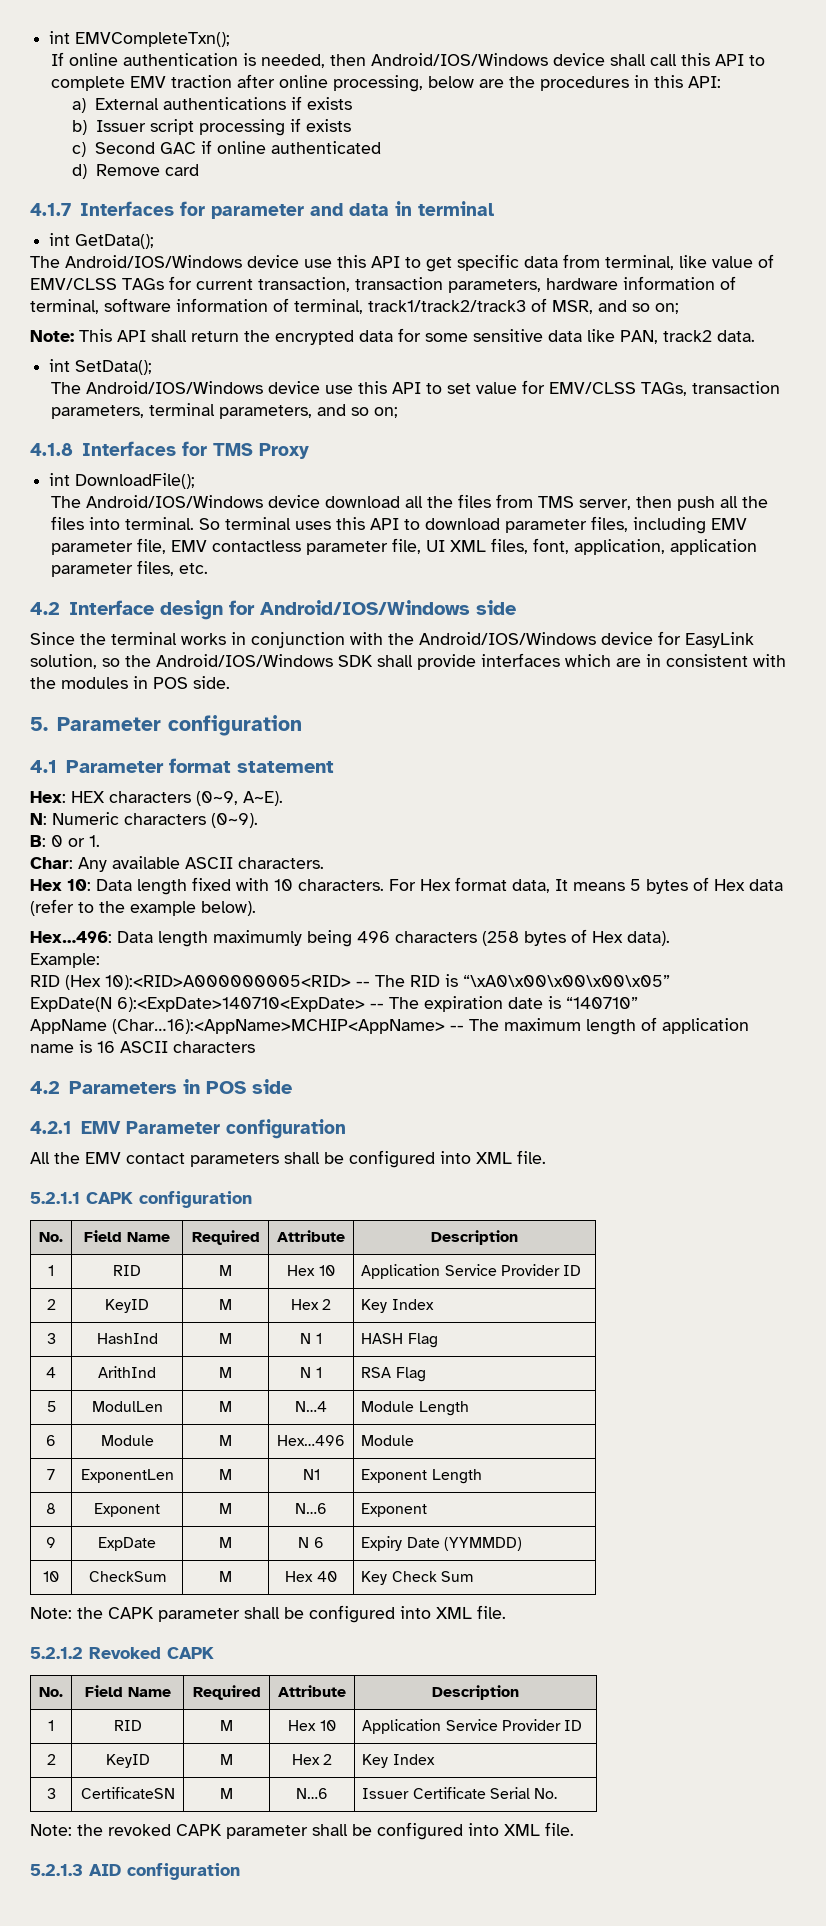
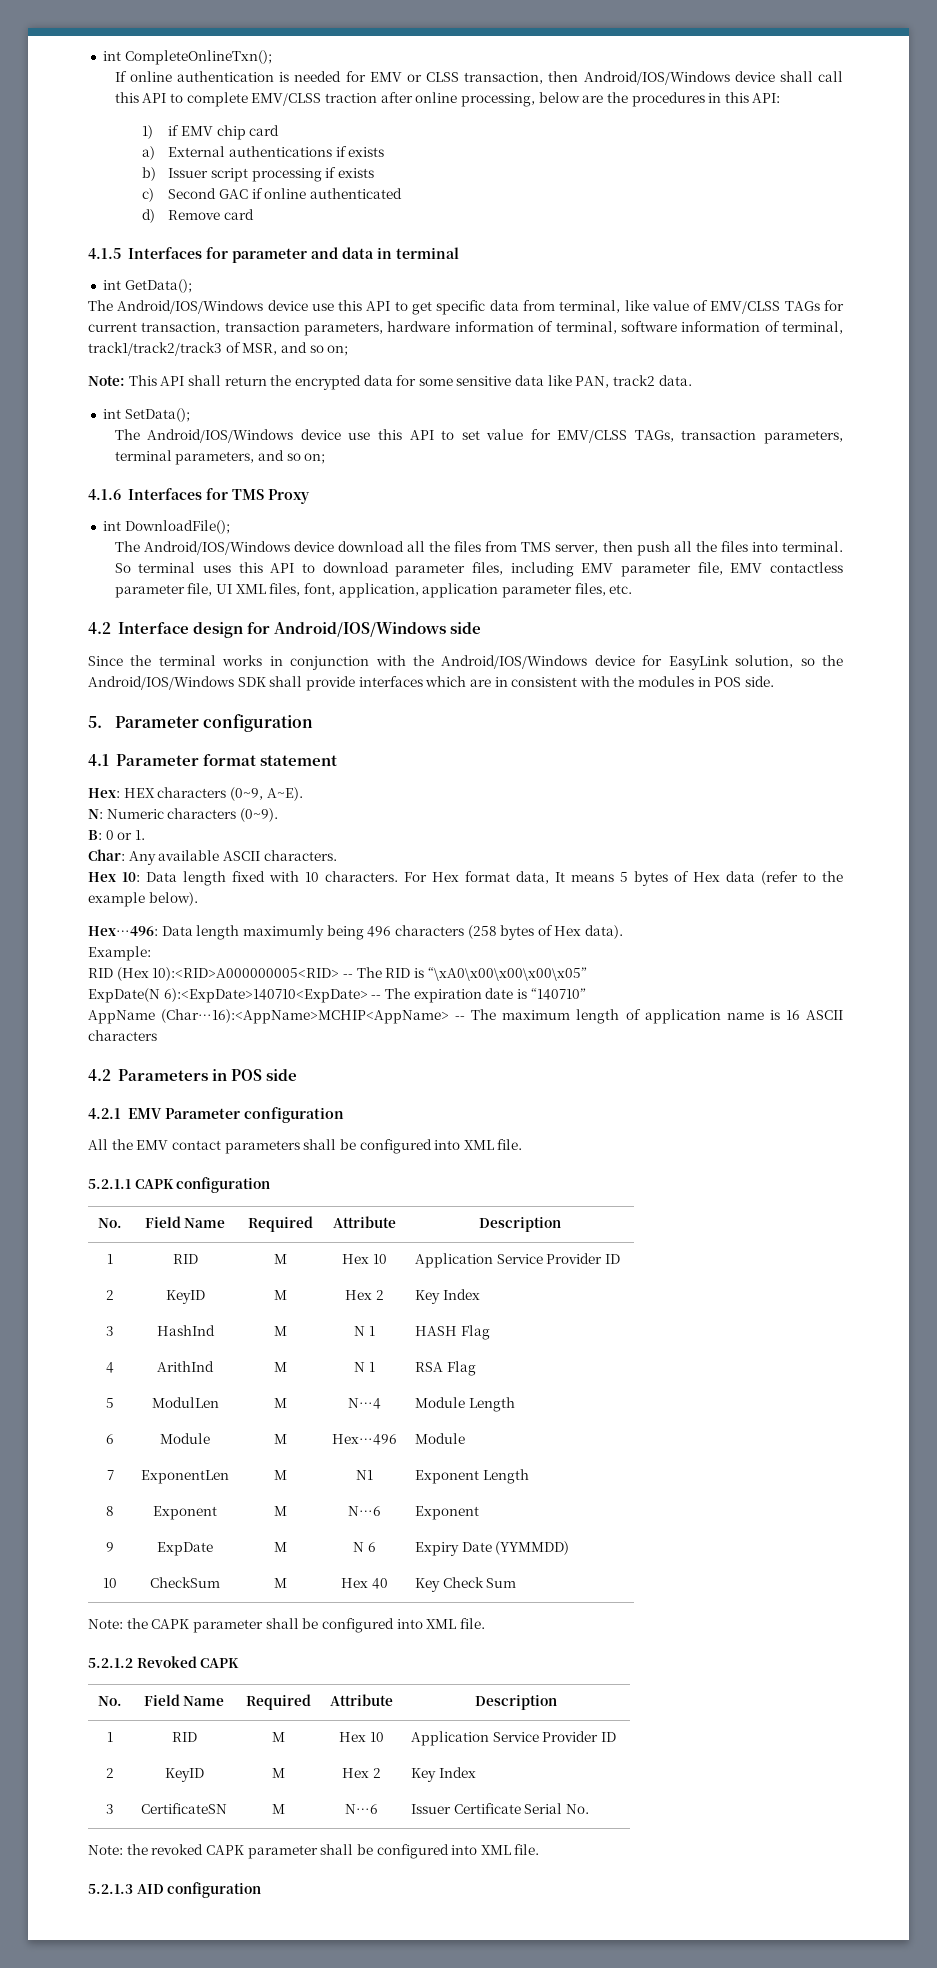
[49,31,231,47] int EMVCompleteTxn(); -> [102,50,272,65] int CompleteOnlineTxn();
[260,54,325,68] needed, -> [294,71,544,84] needed for EMV or CLSS transaction,
[129,76,166,88] EMV -> [251,93,322,106] EMV/CLSS
(721, 82) none -> [141,125,280,140] // 1) if EMV chip card
[30,203,71,216] 4.1.7 -> [88,248,121,259] 4.1.5
[30,443,73,456] 4.1.8 -> [88,489,121,500] 4.1.6

